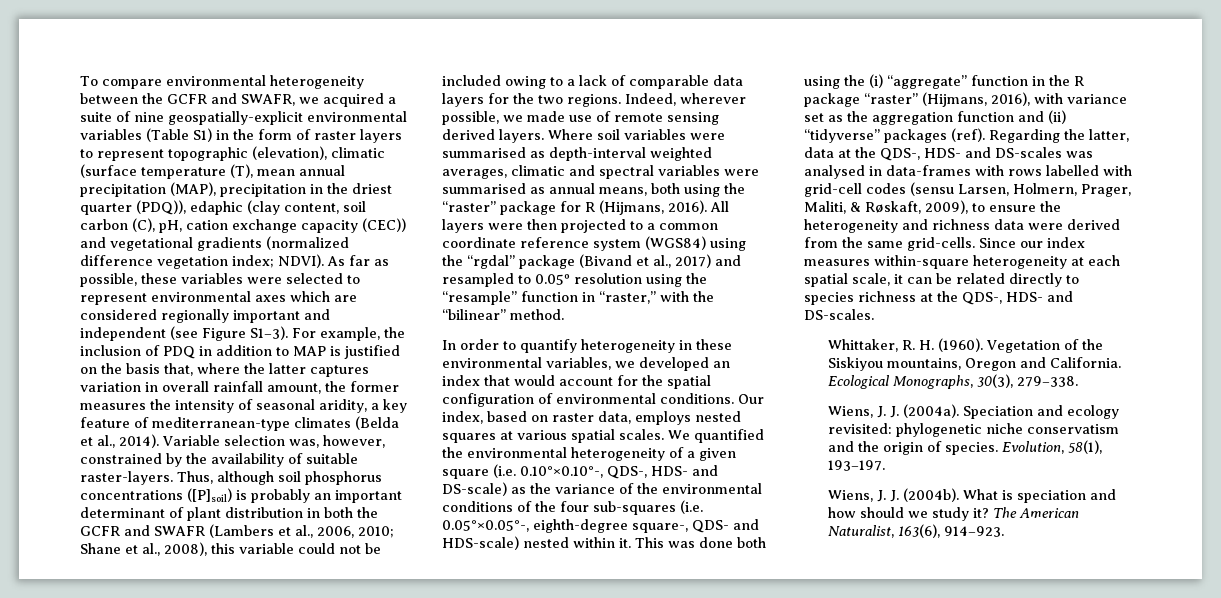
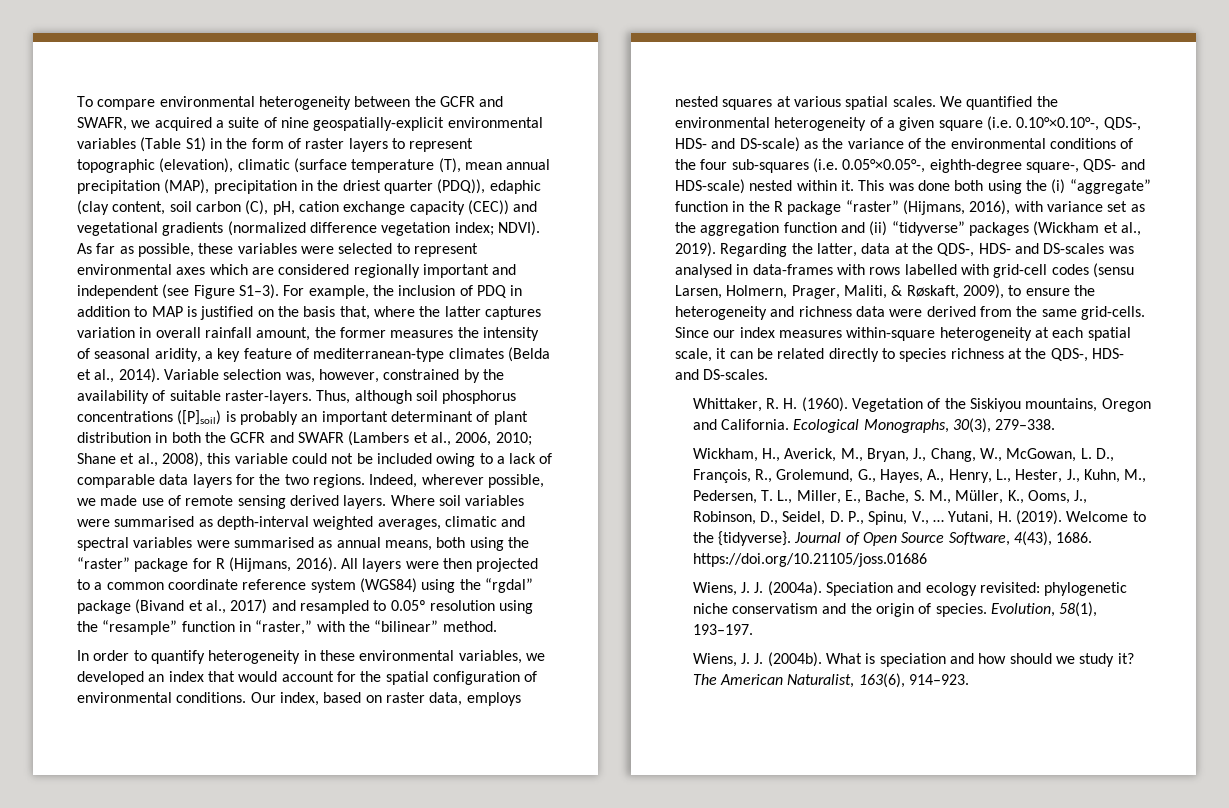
[951,128,985,142] (ref). -> [1033,221,1141,236] [675,242,716,257] (Wickham et al., 2019).
(1079, 381) none -> [692,448,1114,462] [692,469,1147,483] [692,490,1088,504] [692,510,1146,525] [692,531,1093,546] [692,553,927,567] // Wickham, H., Averick, M., Bryan, J., Chang, W., McGowan, L. D., François, R., Grolemund, G., Hayes, A., Henry, L., Hester, J., Kuhn, M., Pedersen, T. L., Miller, E., Bache, S. M., Müller, K., Ooms, J., Robinson, D., Seidel, D. P., Spinu, V., … Yutani, H. (2019). Welcome to the {tidyverse}. Journal of Open Source Software, 4(43), 1686. https://doi.org/10.21105/joss.01686

